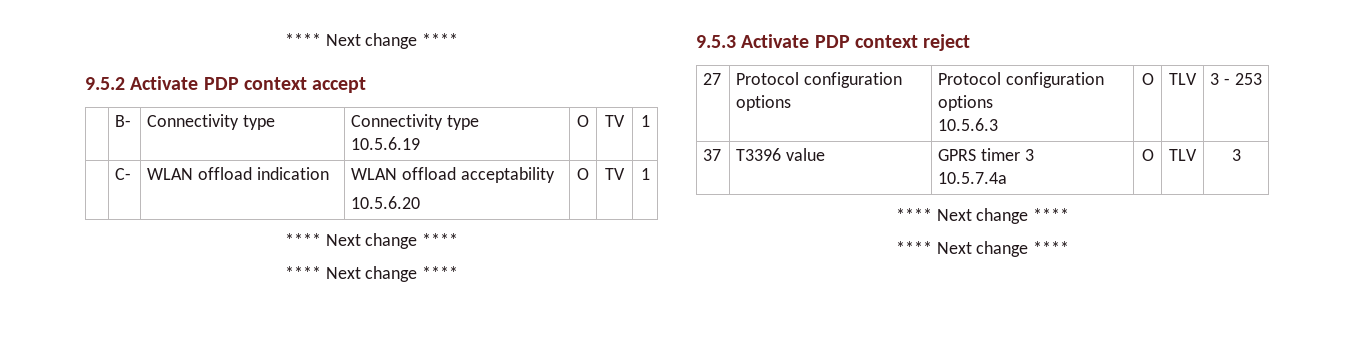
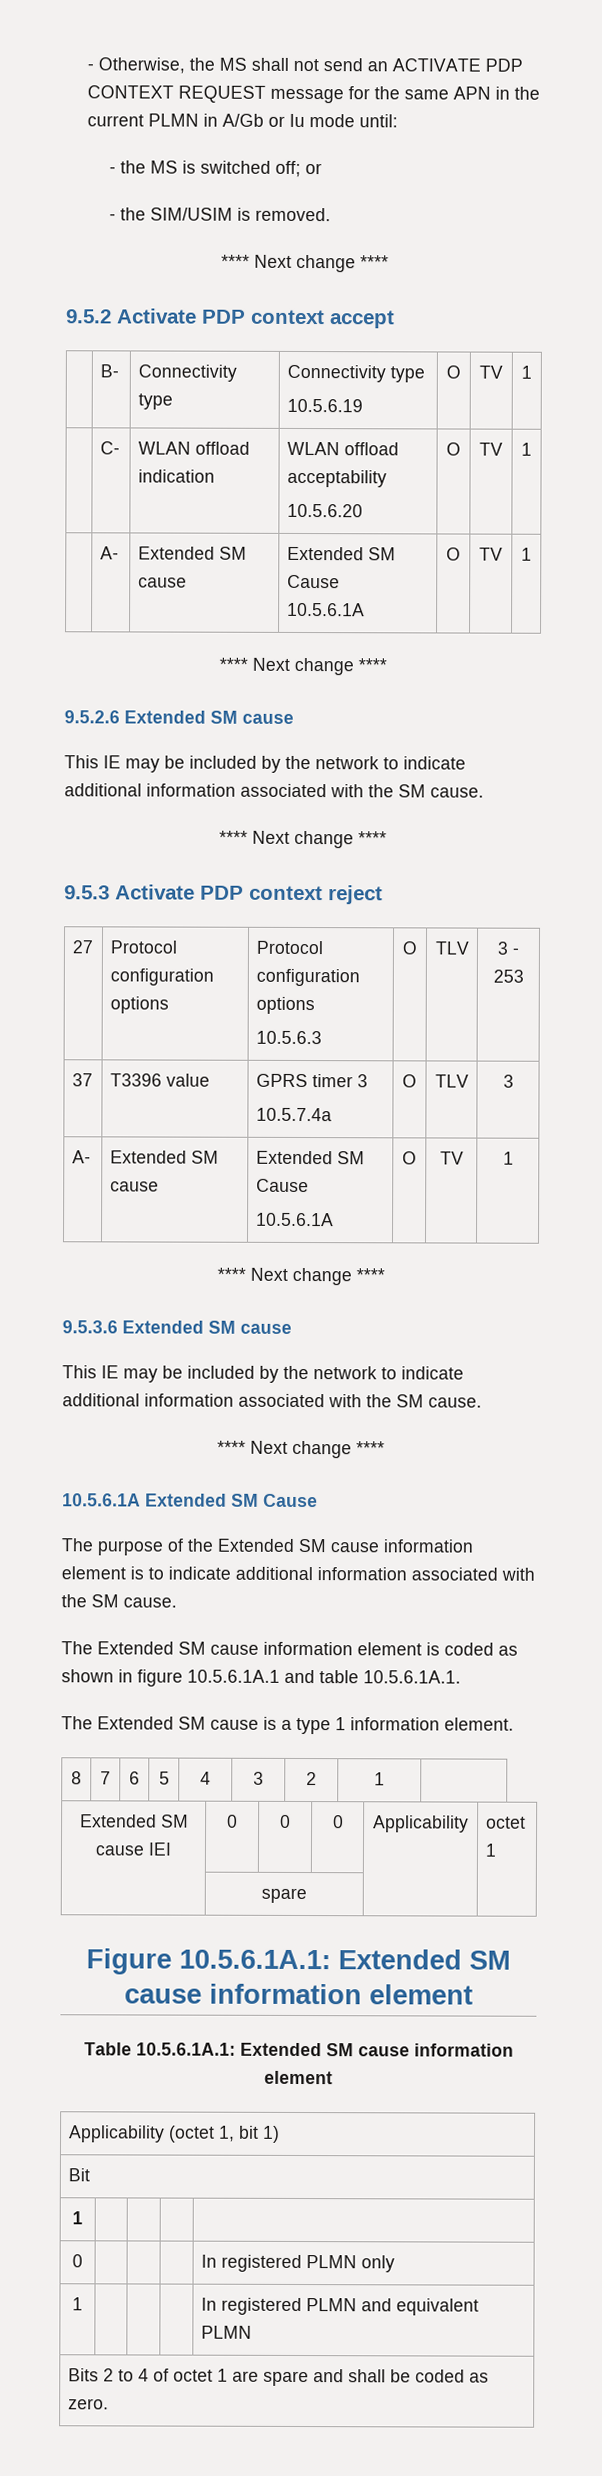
(284, 39) none -> [87,57,524,74] [87,85,541,104] [87,113,399,128] [108,160,322,177] [108,207,331,222] - Otherwise, the MS shall not send an ACTIVATE PDP CONTEXT REQUEST message for the same APN in the current PLMN in A/Gb or Iu mode until: // - the MS is switched off; or // - the SIM/USIM is removed. //
[284,233,459,249] // **** Next change **** -> [99,546,119,560] [137,546,247,560] [137,577,187,588] [286,546,396,561] [286,574,340,589] [286,602,365,617] [446,547,461,561] [479,547,503,561] [521,547,532,561] [218,657,387,676] [64,710,294,724] [64,755,466,773] [64,783,484,798] // | A- | Extended SM cause | Extended SM Cause // 10.5.6.1A | O | TV | 1 // **** Next change **** // 9.5.2.6 Extended SM cause // This IE may be included by the network to indicate additional information associated with the SM cause.
[895,208,1070,224] [895,241,1070,257] // **** Next change **** // **** Next change **** -> [71,1150,91,1164] [109,1150,219,1164] [109,1181,159,1192] [255,1150,365,1165] [255,1178,309,1193] [255,1212,334,1227] [402,1151,417,1165] [439,1151,464,1165] [502,1151,514,1165] [216,1267,385,1286] [62,1320,292,1334] [62,1365,464,1383] [62,1393,482,1408] [216,1440,385,1459] [62,1493,318,1508] [61,1538,474,1556] [61,1566,535,1581] [61,1594,177,1608] [61,1641,518,1656] [61,1669,461,1687] [61,1716,514,1735] [71,1771,82,1785] [100,1771,111,1785] [129,1771,140,1785] [158,1771,170,1785] [200,1771,211,1785] [253,1771,264,1785] [306,1772,317,1786] [374,1772,385,1786] [79,1814,189,1828] [95,1842,171,1856] [227,1814,238,1828] [280,1814,291,1828] [332,1815,344,1829] [373,1815,469,1833] [485,1816,526,1829] [484,1843,496,1857] [261,1887,307,1904] [86,1948,511,1975] [124,1983,473,2005] [83,2042,514,2057] [264,2070,333,2085] [68,2125,280,2143] [67,2168,90,2182] [72,2211,83,2225] [72,2254,83,2268] [200,2254,395,2273] [72,2297,83,2311] [200,2297,479,2316] [200,2325,252,2339] [67,2368,489,2387] [67,2398,109,2410] // A- | Extended SM cause | Extended SM Cause // 10.5.6.1A | O | TV | 1 // **** Next change **** // 9.5.3.6 Extended SM cause // This IE may be included by the network to indicate additional information associated with the SM cause. // **** Next change **** // 10.5.6.1A Extended SM Cause // The purpose of the Extended SM cause information element is to indicate additional information associated with the SM cause. // The Extended SM cause information element is coded as shown in figure 10.5.6.1A.1 and table 10.5.6.1A.1. // The Extended SM cause is a type 1 information element. // 8 | 7 | 6 | 5 | 4 | 3 | 2 | 1 | // Extended SM cause IEI | 0 | 0 | 0 | Applicability | octet 1 // | spare | | // Figure 10.5.6.1A.1: Extended SM cause information element // Table 10.5.6.1A.1: Extended SM cause information element // Applicability (octet 1, bit 1) // Bit // 1 | | | | // 0 | | | | In registered PLMN only // 1 | | | | In registered PLMN and equivalent PLMN // Bits 2 to 4 of octet 1 are spare and shall be coded as zero.

